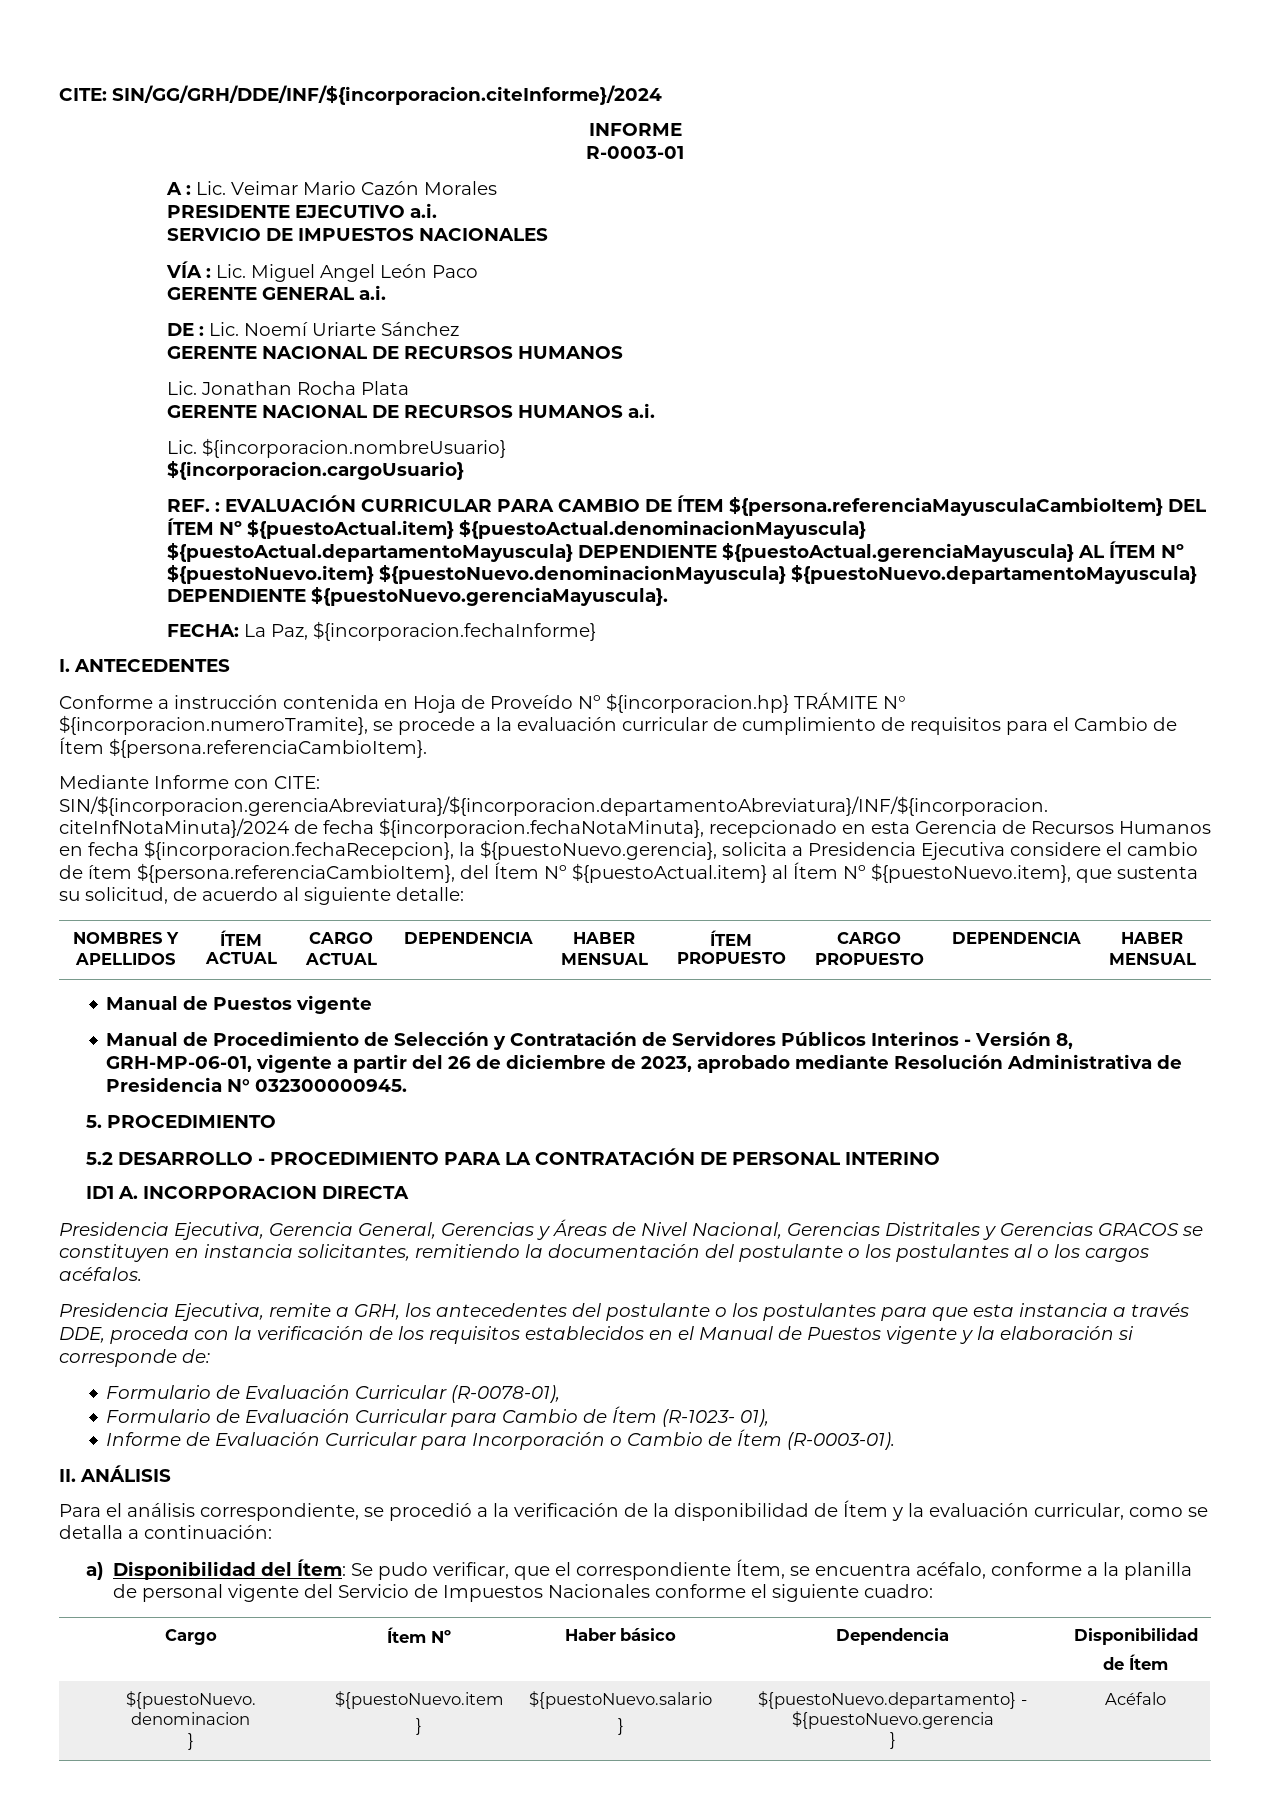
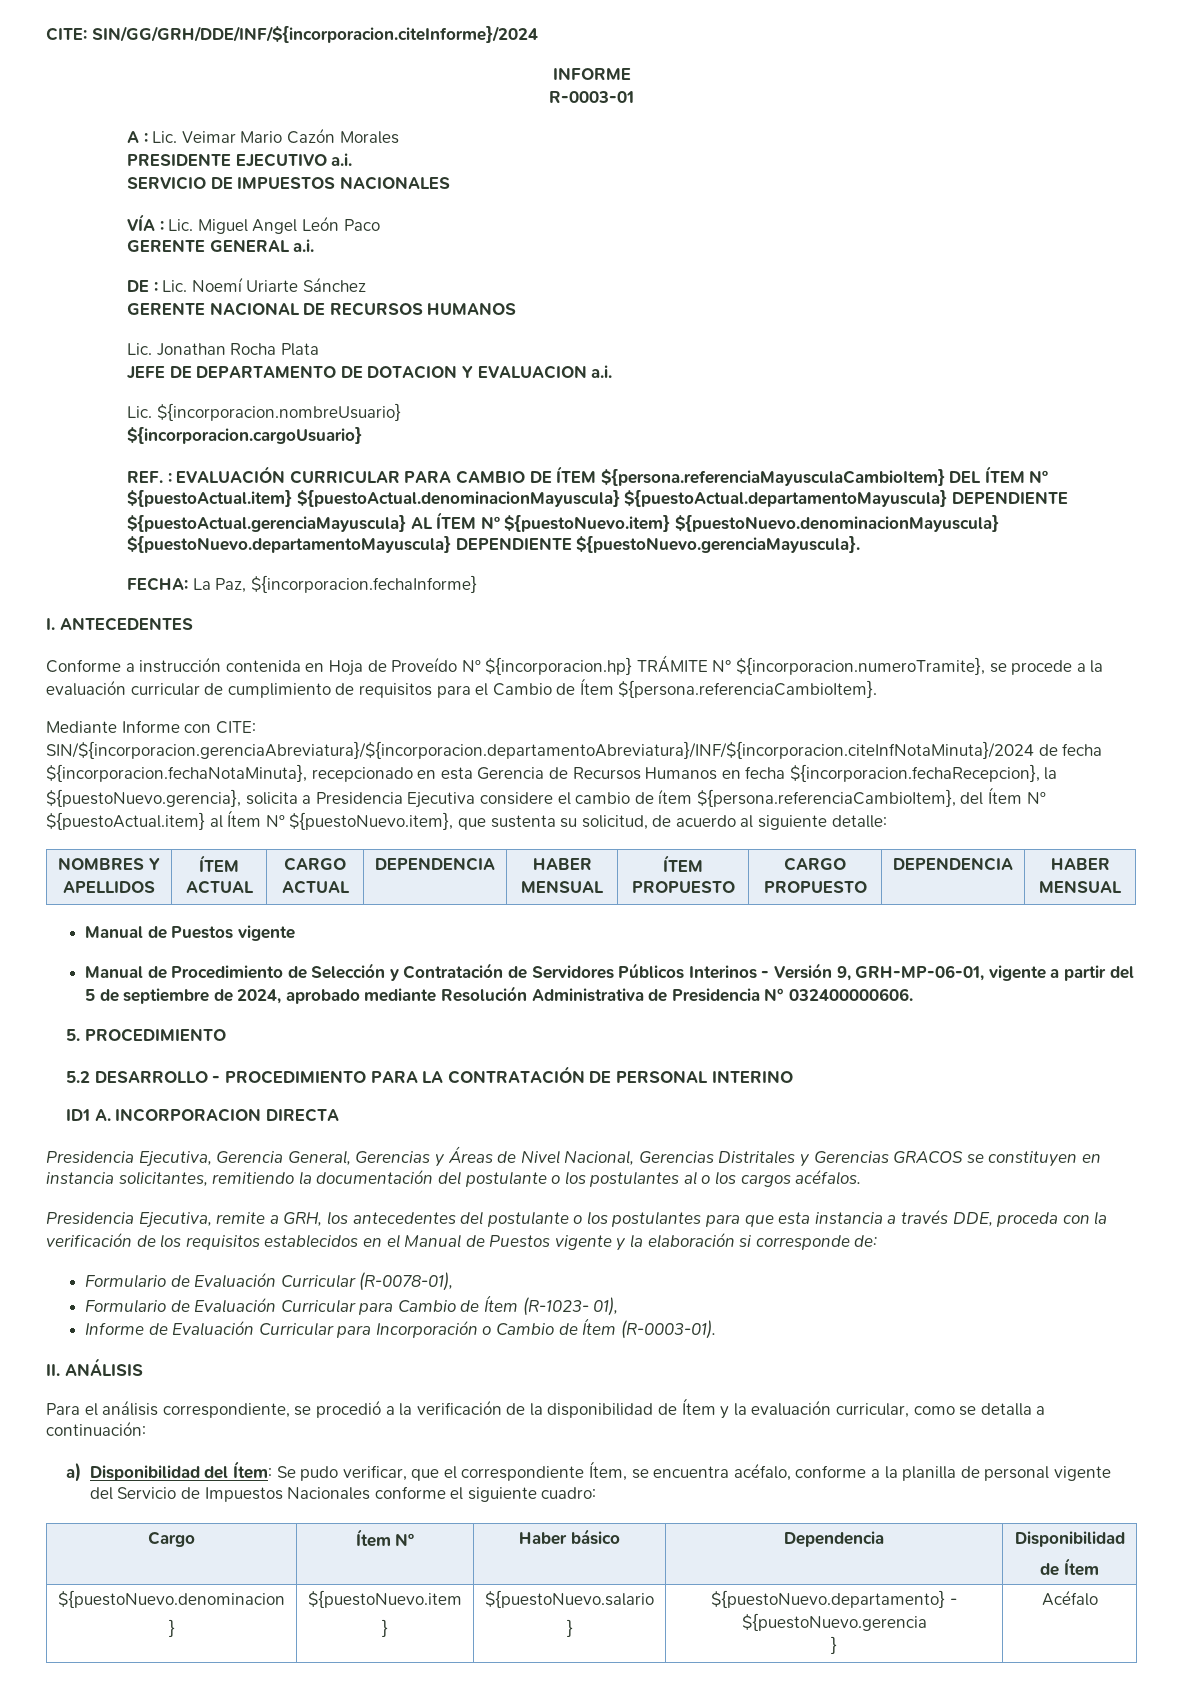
[166,405,623,418] GERENTE NACIONAL DE RECURSOS HUMANOS -> [126,365,587,379] JEFE DE DEPARTAMENTO DE DOTACION Y EVALUACION
[1056,1033,1074,1049] 8, -> [836,966,851,981] 9,
[448,1054,693,1072] 26 de diciembre de 2023, -> [84,988,282,1004] 5 de septiembre de 2024,
[255,1079,408,1092] 032300000945. -> [789,988,914,1001] 032400000606.

